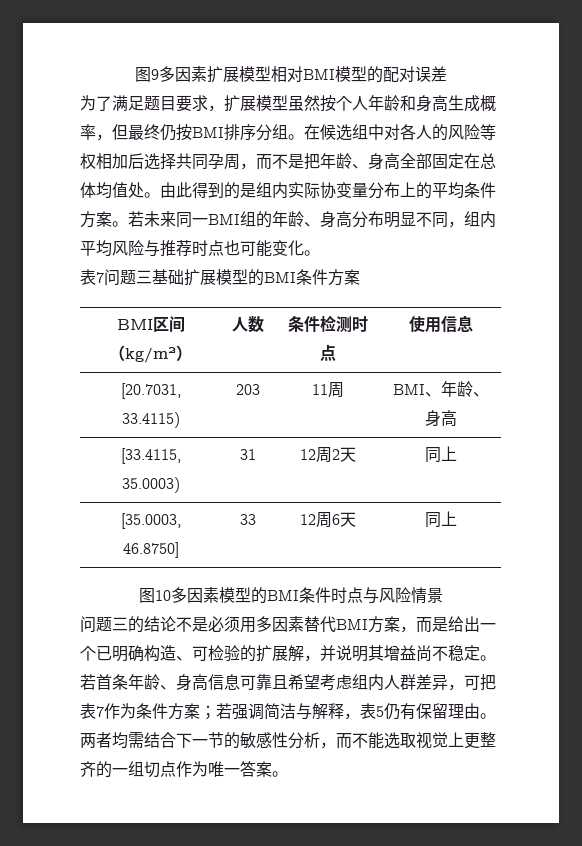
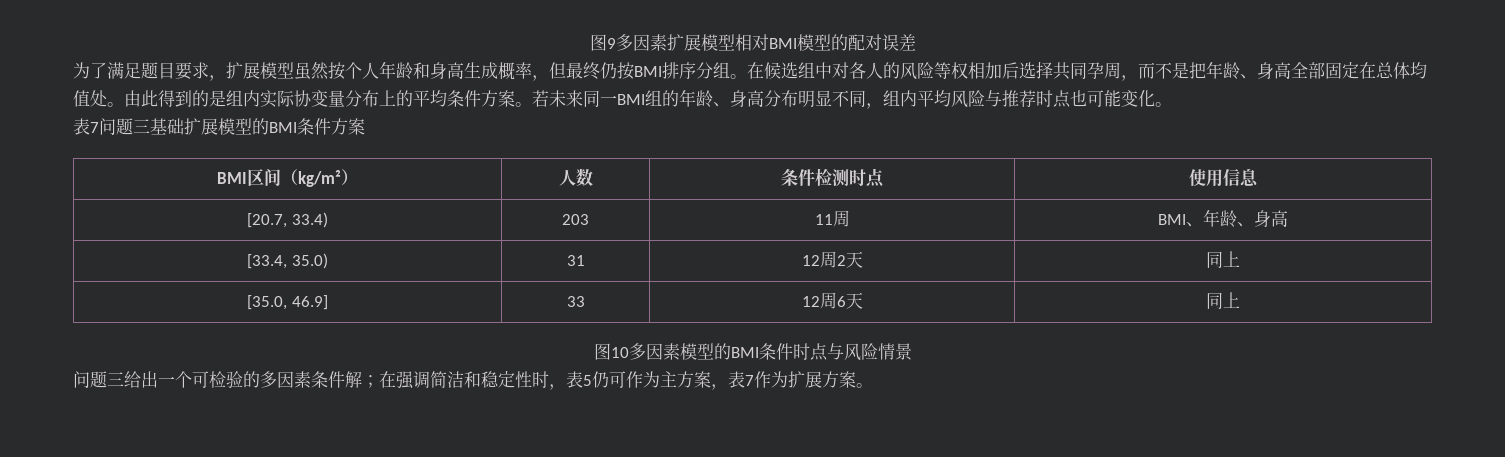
[120,383,181,399] [121,412,180,428] [20.7031, 33.4115) -> [247,212,328,228] [20.7, 33.4)
[120,448,181,464] [121,477,180,493] [33.4115, 35.0003) -> [247,253,328,269] [33.4, 35.0)
[120,513,181,529] [122,542,179,558] [35.0003, 46.8750] -> [247,295,328,310] [35.0, 46.9]
[128,616,496,633] [80,645,496,662] [80,674,496,691] [80,703,496,720] [80,732,496,749] [80,761,256,778] 的结论不是必须用多因素替代BMI方案，而是给出一个已明确构造、可检验的扩展解，并说明其增益尚不稳定。若首条年龄、身高信息可靠且希望考虑组内人群差异，可把表7作为条件方案；若强调简洁与解释，表5仍有保留理由。两者均需结合下一节的敏感性分析，而不能选取视觉上更整齐的一组切点作为唯一答 -> [124,371,839,390] 给出一个可检验的多因素条件解；在强调简洁和稳定性时，表5仍可作为主方案，表7作为扩展方

